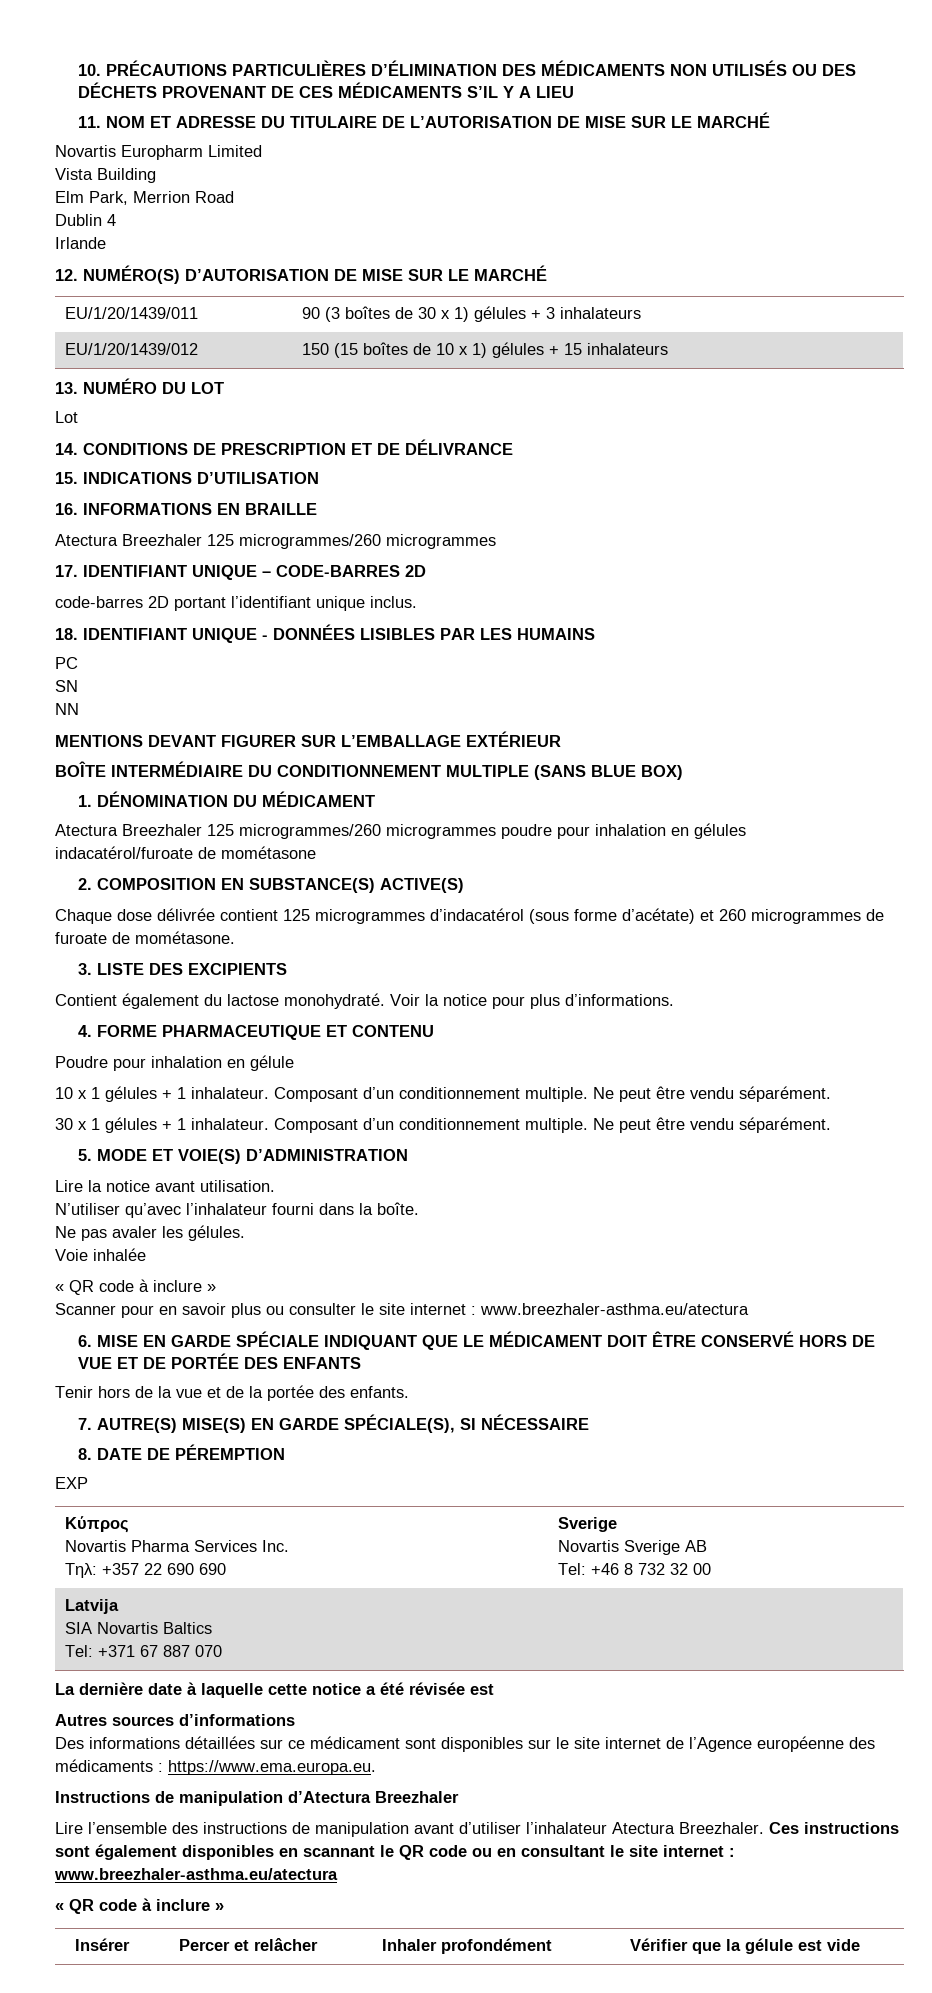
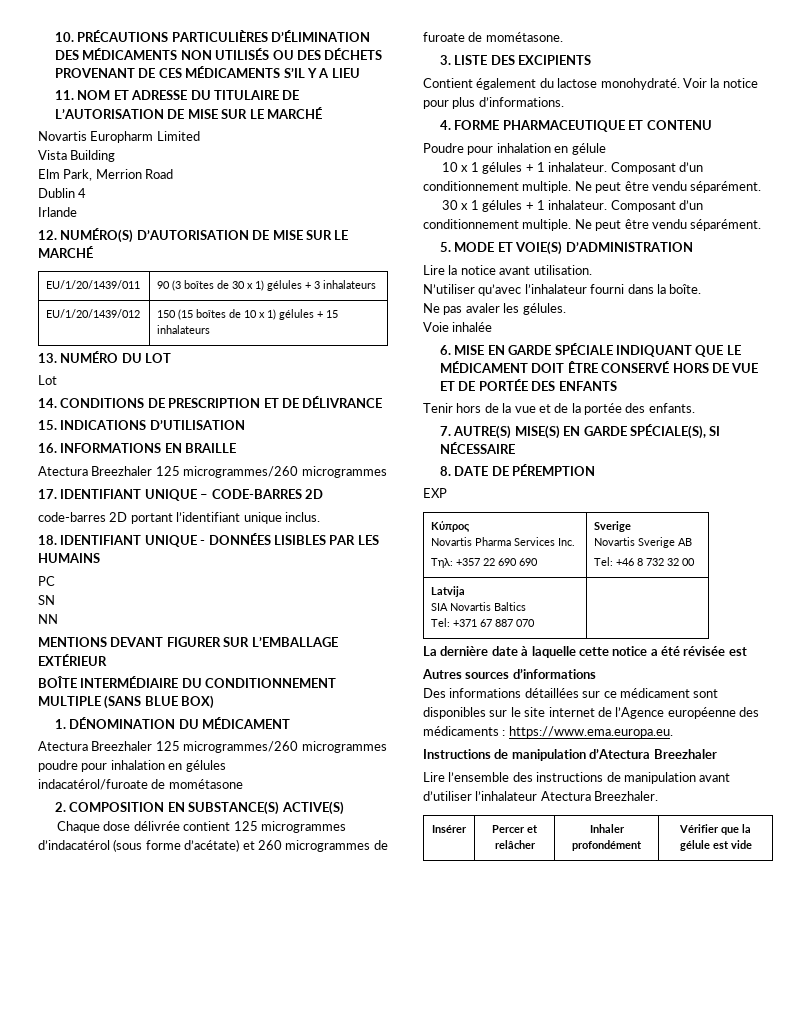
[55,1279,216,1295] [55,1303,749,1318] // « QR code à inclure » // Scanner pour en savoir plus ou consulter le site internet : www.breezhaler-asthma.eu/atectura -> (493, 327) none
[769,1822,899,1834] [55,1844,735,1860] [54,1868,338,1880] [55,1898,224,1914] Ces instructions sont également disponibles en scannant le QR code ou en consultant le site internet : www.breezhaler-asthma.eu/atectura // « QR code à inclure » -> (659, 796) none

